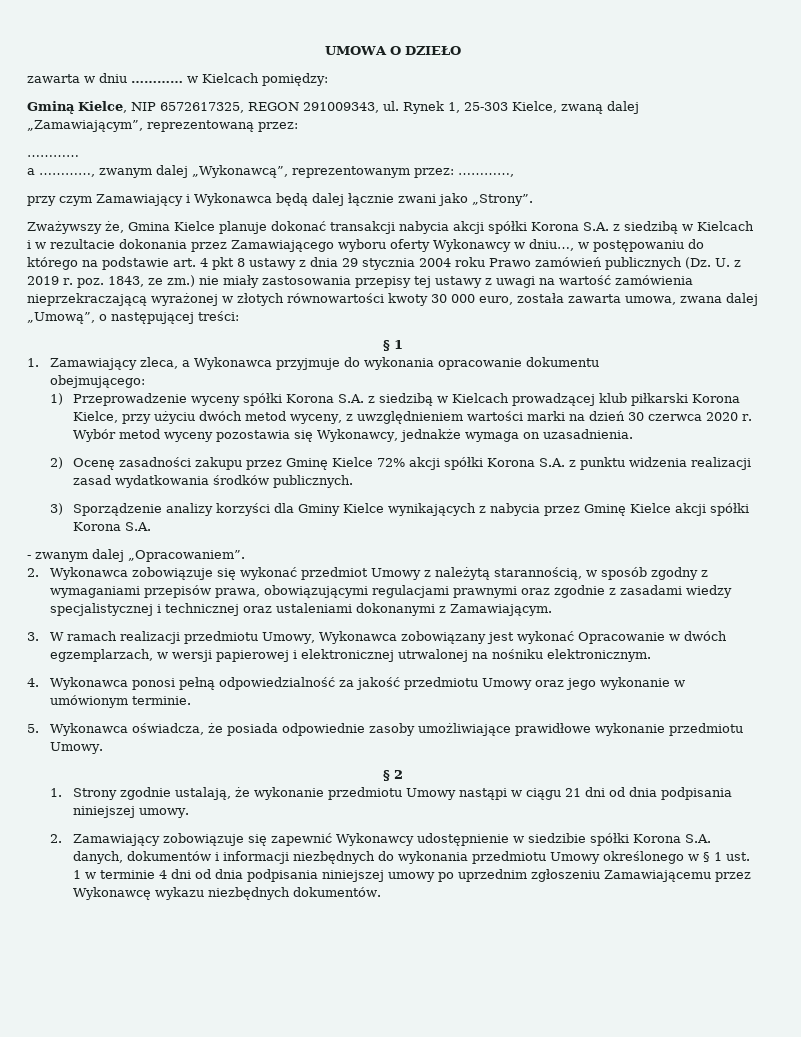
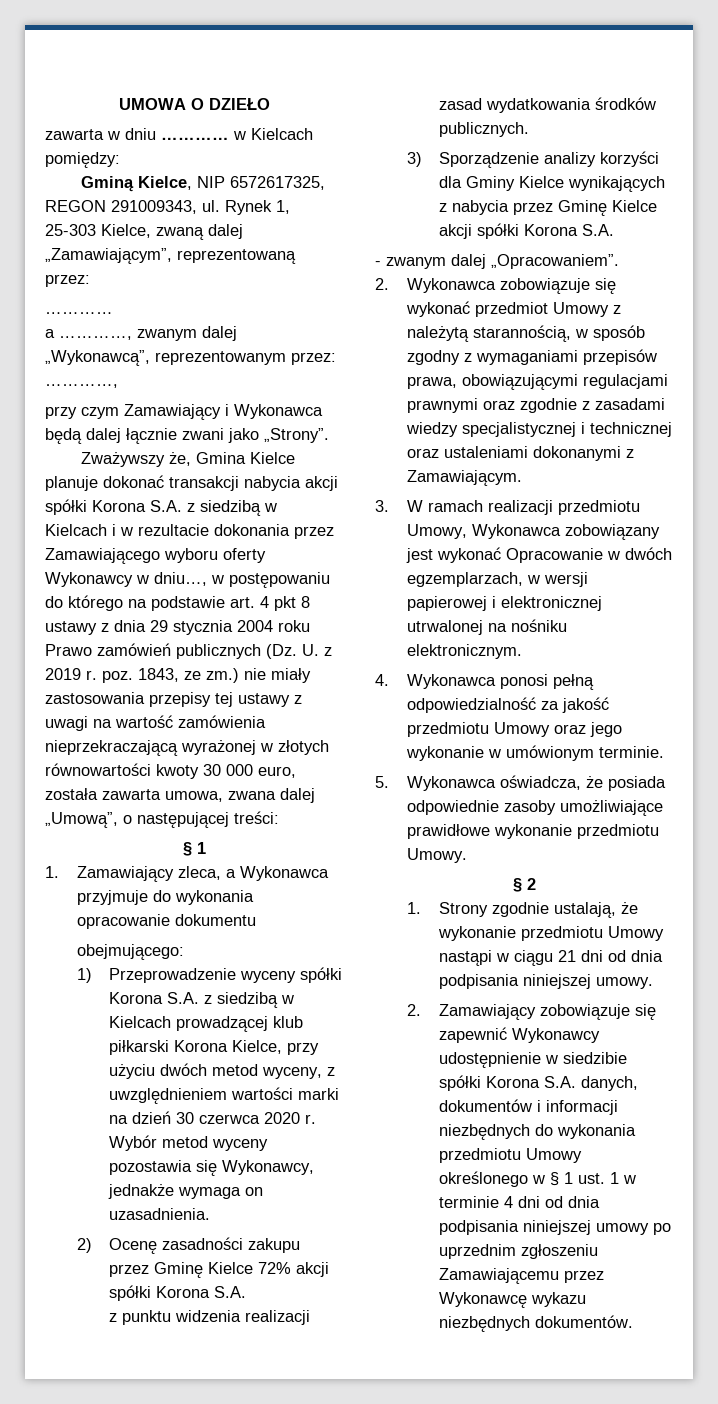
(565, 462) none -> (247, 1292) //

